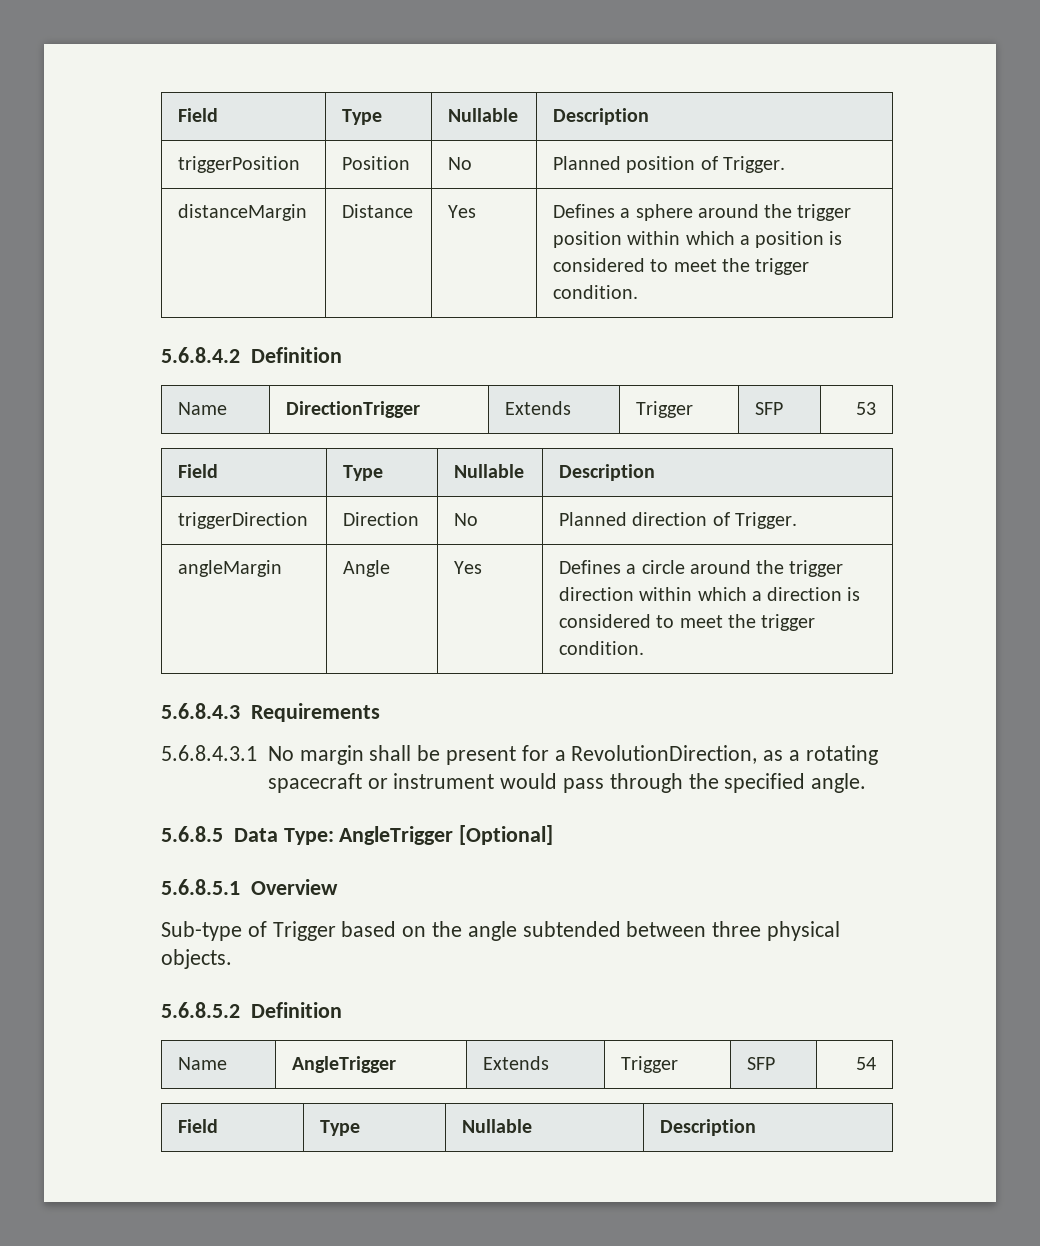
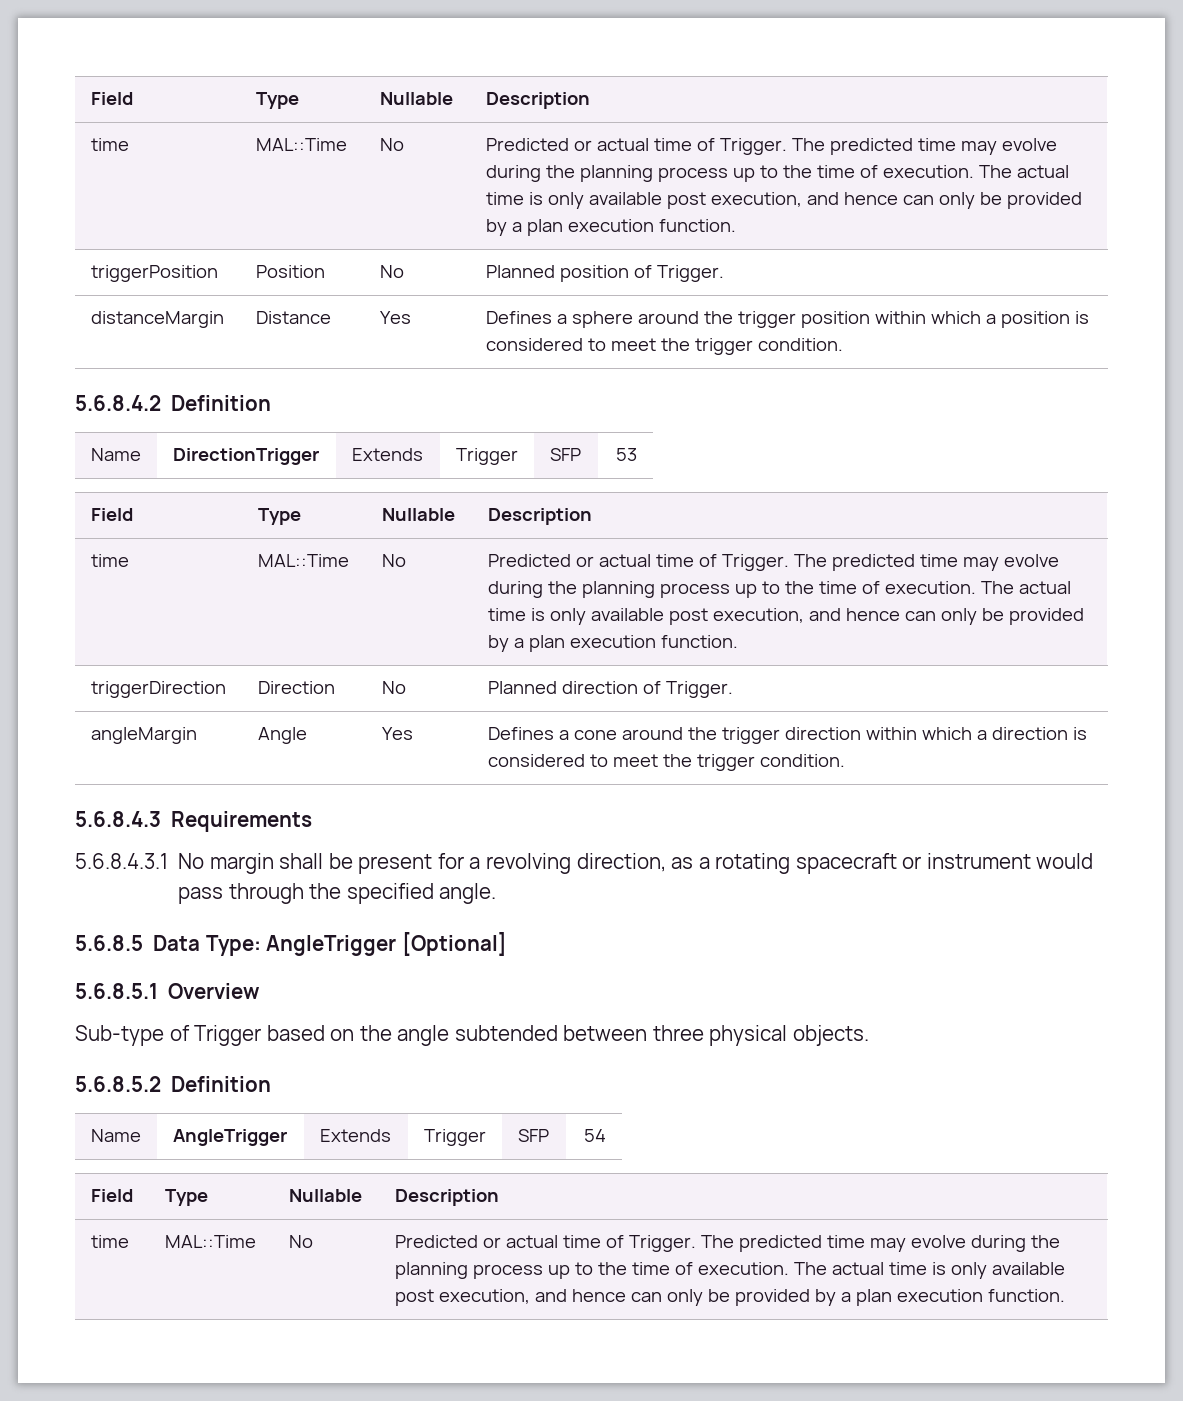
[178,108,219,122] [342,109,383,125] [448,108,519,122] [553,108,650,125] Field | Type | Nullable | Description -> [90,92,133,105] [255,92,299,109] [379,92,453,105] [485,92,590,109] [90,138,129,151] [255,138,347,151] [379,138,404,151] [485,138,1057,155] [485,165,1069,182] [485,192,1082,209] [485,219,736,236] Field | Type | Nullable | Description // time | MAL::Time | No | Predicted or actual time of Trigger. The predicted time may evolve during the planning process up to the time of execution. The actual time is only available post execution, and hence can only be provided by a plan execution function.
(656, 472) none -> [90,554,129,567] [257,554,349,567] [381,554,406,567] [487,554,1059,571] [487,581,1071,598] [487,608,1084,625] [487,635,738,652] // time | MAL::Time | No | Predicted or actual time of Trigger. The predicted time may evolve during the planning process up to the time of execution. The actual time is only available post execution, and hence can only be provided by a plan execution function.
[641,560,685,574] circle -> [573,730,617,740] cone
[571,745,758,764] RevolutionDirection, -> [485,853,666,874] revolving direction,
(757, 1127) none -> [90,1235,129,1248] [164,1235,256,1248] [288,1235,313,1248] [394,1235,1060,1252] [394,1262,1065,1279] [394,1289,1065,1306] // time | MAL::Time | No | Predicted or actual time of Trigger. The predicted time may evolve during the planning process up to the time of execution. The actual time is only available post execution, and hence can only be provided by a plan execution function.

